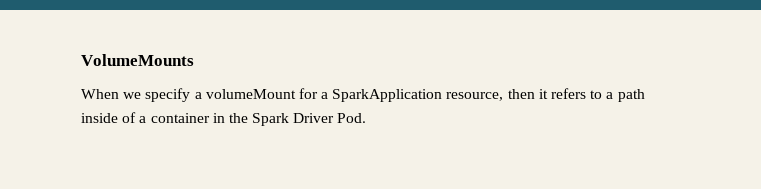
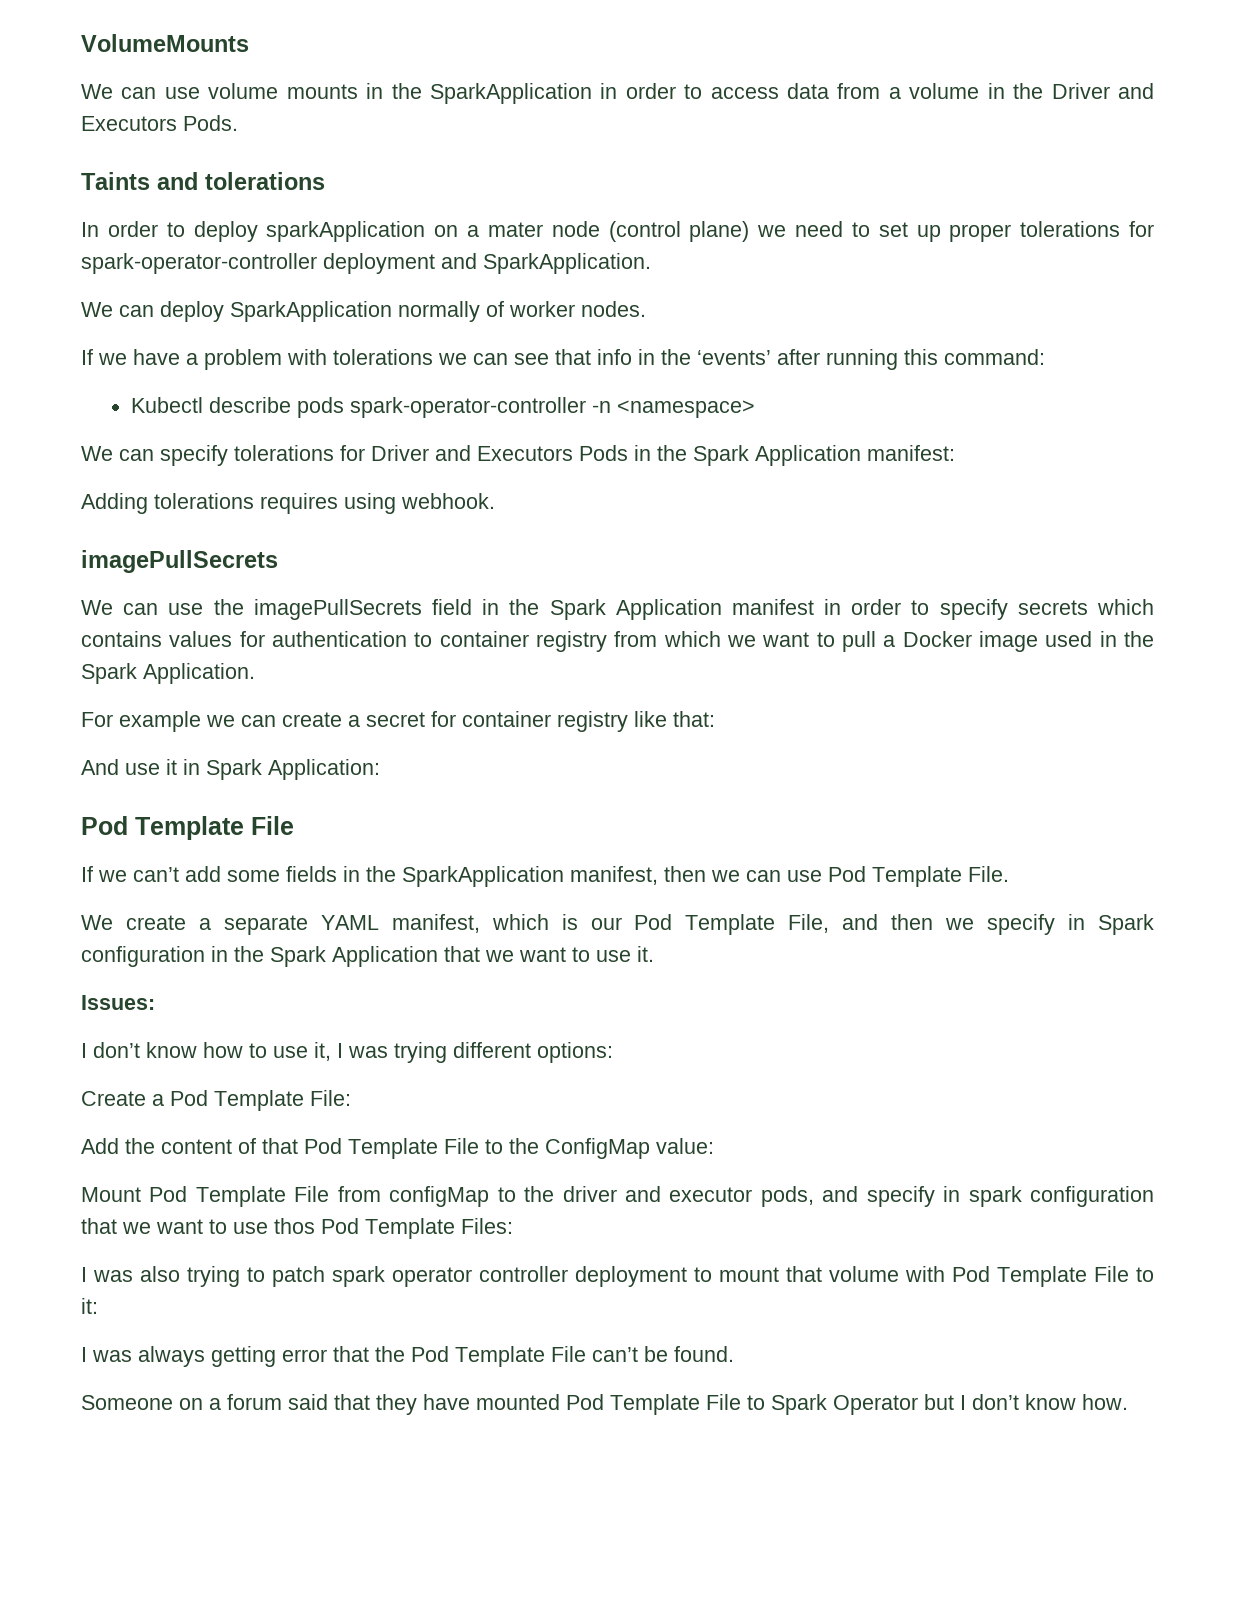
[81,88,645,102] [81,112,367,126] When we specify a volumeMount for a SparkApplication resource, then it refers to a path inside of a container in the Spark Driver Pod. -> [81,83,1155,104] [81,115,238,131] [81,172,325,190] [81,221,1155,242] [81,253,651,274] [81,301,646,322] [81,349,1045,370] [131,397,756,418] [81,445,955,466] [81,493,495,514] [81,550,278,573] [81,599,1154,620] [81,631,1155,652] [81,663,255,684] [81,711,715,732] [81,759,380,780] [81,816,294,840] [81,866,1009,887] [81,914,1155,935] [81,946,654,967] [81,995,155,1010] [81,1042,613,1063] [81,1090,351,1111] [81,1138,714,1159] [81,1186,1154,1207] [81,1218,513,1239] [81,1266,1154,1287] [81,1298,98,1314] [81,1346,734,1367] [81,1394,1128,1415] We can use volume mounts in the SparkApplication in order to access data from a volume in the Driver and Executors Pods. // Taints and tolerations // In order to deploy sparkApplication on a mater node (control plane) we need to set up proper tolerations for spark-operator-controller deployment and SparkApplication. // We can deploy SparkApplication normally of worker nodes. // If we have a problem with tolerations we can see that info in the ‘events’ after running this command: // Kubectl describe pods spark-operator-controller -n <namespace> // We can specify tolerations for Driver and Executors Pods in the Spark Application manifest: // Adding tolerations requires using webhook. // imagePullSecrets // We can use the imagePullSecrets field in the Spark Application manifest in order to specify secrets which contains values for authentication to container registry from which we want to pull a Docker image used in the Spark Application. // For example we can create a secret for container registry like that: // And use it in Spark Application: // Pod Template File // If we can’t add some fields in the SparkApplication manifest, then we can use Pod Template File. // We create a separate YAML manifest, which is our Pod Template File, and then we specify in Spark configuration in the Spark Application that we want to use it. // Issues: // I don’t know how to use it, I was trying different options: // Create a Pod Template File: // Add the content of that Pod Template File to the ConfigMap value: // Mount Pod Template File from configMap to the driver and executor pods, and specify in spark configuration that we want to use thos Pod Template Files: // I was also trying to patch spark operator controller deployment to mount that volume with Pod Template File to it: // I was always getting error that the Pod Template File can’t be found. // Someone on a forum said that they have mounted Pod Template File to Spark Operator but I don’t know how.

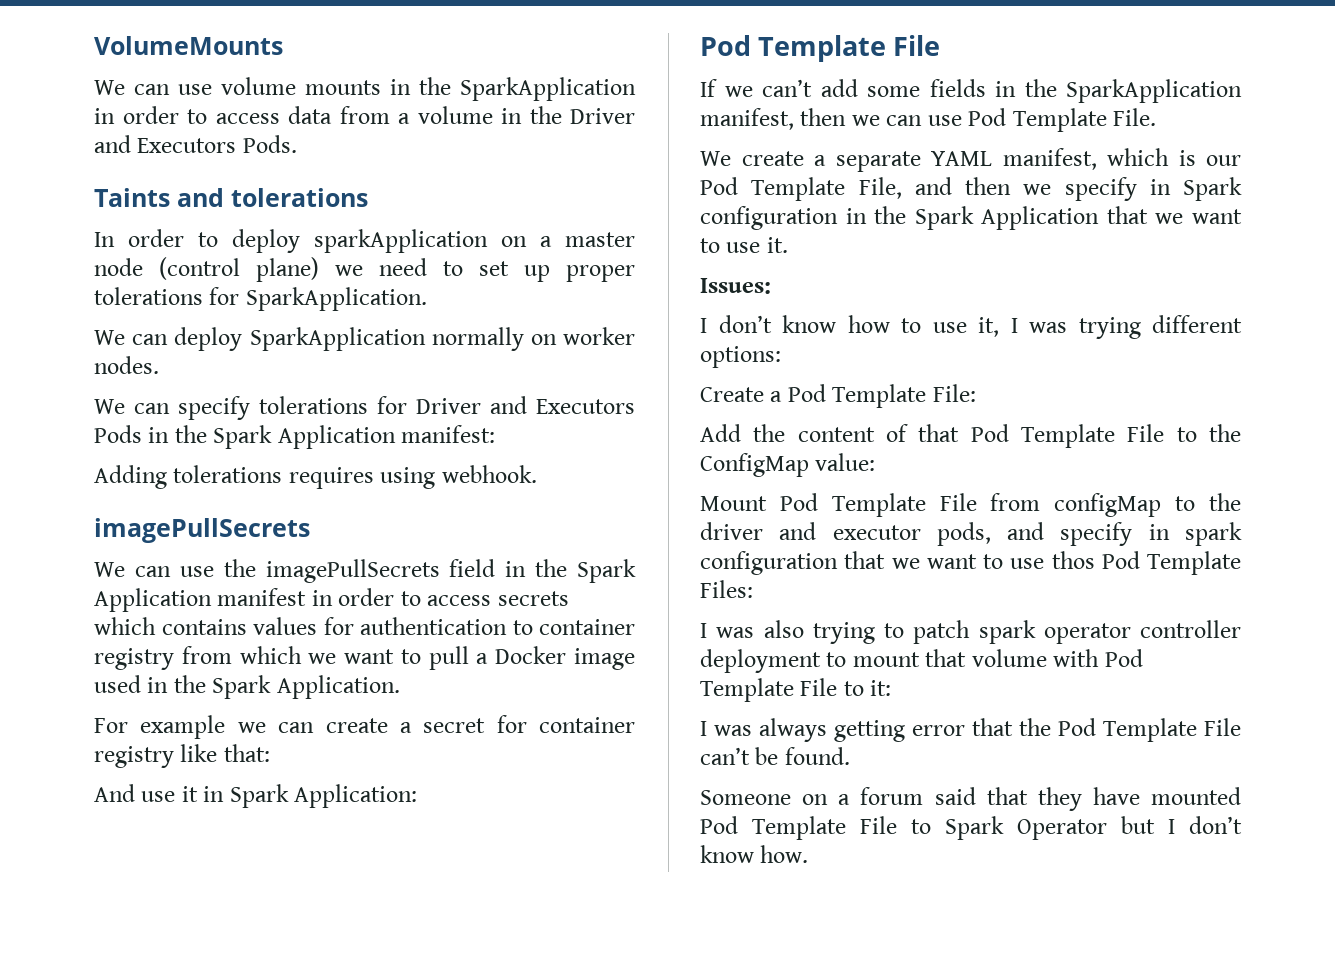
[487,222,543,237] mater -> [565,232,635,247] master
[81,253,477,274] spark-operator-controller deployment and -> (240, 296) none
[486,301,504,317] of -> [530,334,557,345] on
[81,349,1045,370] [131,397,756,418] // If we have a problem with tolerations we can see that info in the ‘events’ after running this command: // Kubectl describe pods spark-operator-controller -n <namespace> -> (159, 365) none
[939,599,1008,620] specify -> [427,595,492,606] access

